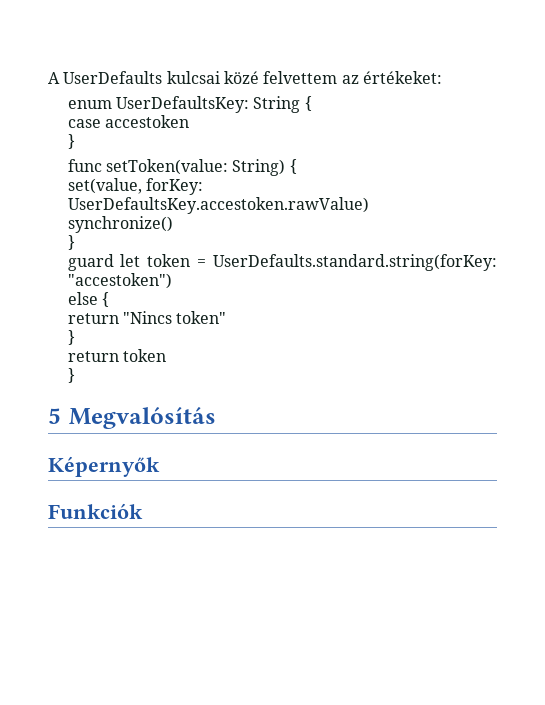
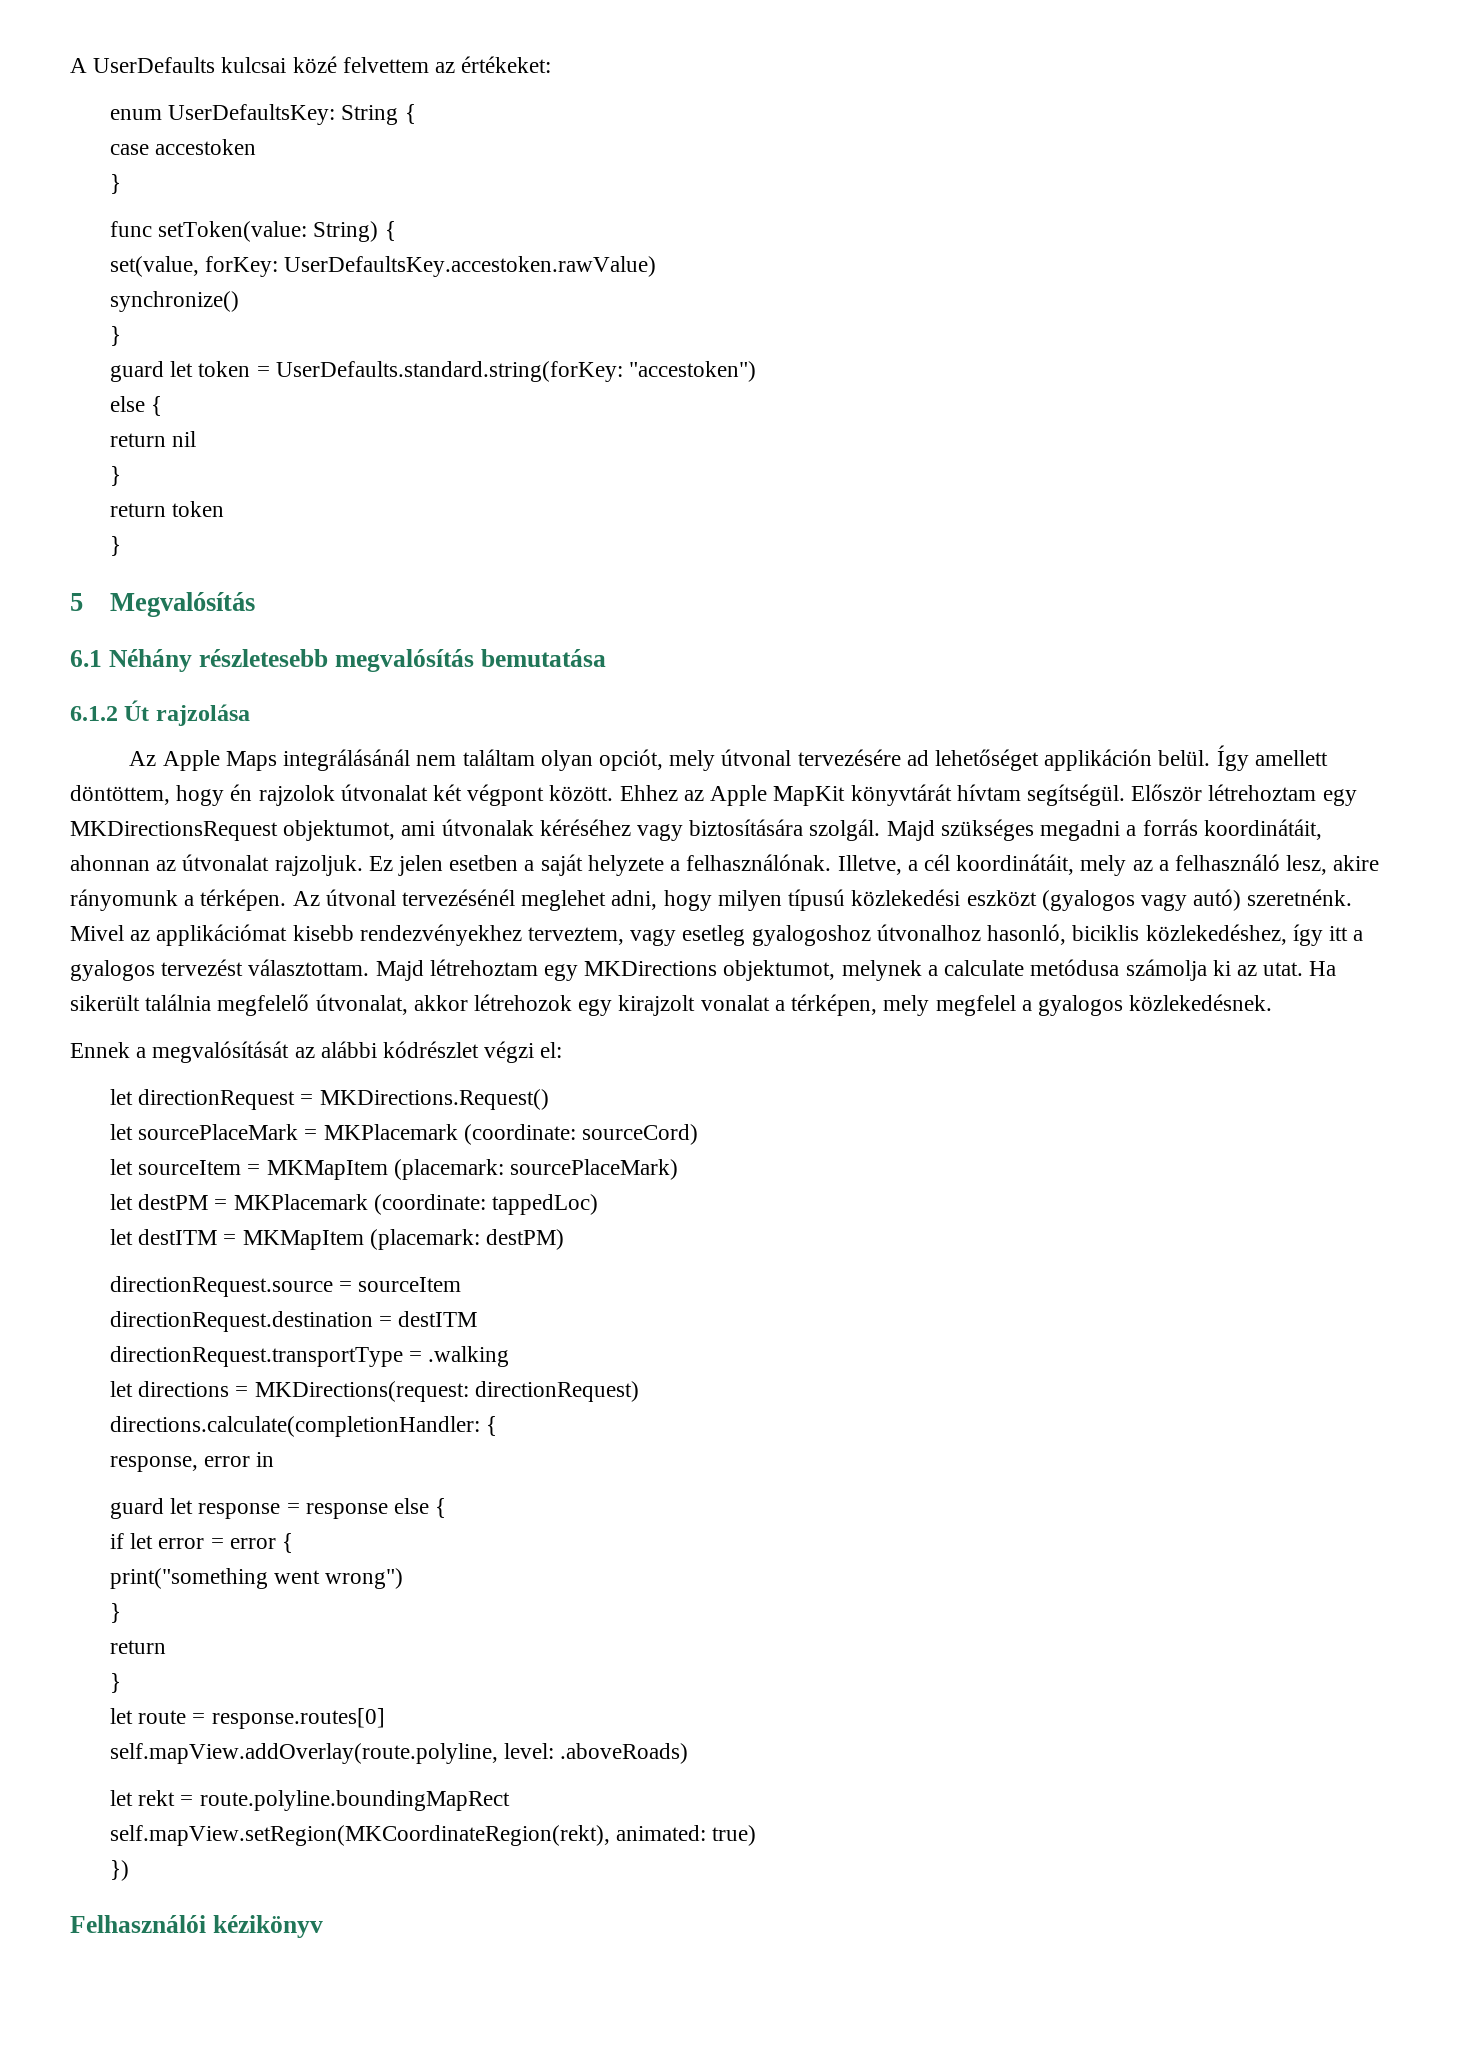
[122,311,227,324] "Nincs token" -> [172,431,197,447] nil
[48,456,160,477] [48,503,143,519] Képernyők // Funkciók -> [70,649,606,672] [70,700,250,726] [129,745,1328,771] [70,784,1357,806] [70,819,1322,841] [70,854,1380,876] [70,889,1353,911] [70,924,1364,946] [70,959,1337,981] [70,994,1273,1016] [70,1041,563,1063] [109,1089,549,1110] [109,1124,698,1145] [109,1159,678,1180] [109,1194,598,1215] [109,1229,564,1250] [109,1276,462,1297] [109,1311,478,1332] [109,1346,510,1367] [109,1381,639,1402] [109,1416,498,1437] [109,1452,275,1472] [109,1498,447,1519] [109,1533,293,1553] [109,1568,404,1589] [109,1603,121,1623] [109,1640,166,1654] [109,1673,121,1693] [109,1708,385,1729] [109,1743,689,1764] [109,1790,510,1811] [109,1825,757,1846] [109,1860,129,1881] [70,1915,323,1938] 6.1 Néhány részletesebb megvalósítás bemutatása // 6.1.2 Út rajzolása // Az Apple Maps integrálásánál nem találtam olyan opciót, mely útvonal tervezésére ad lehetőséget applikáción belül. Így amellett döntöttem, hogy én rajzolok útvonalat két végpont között. Ehhez az Apple MapKit könyvtárát hívtam segítségül. Először létrehoztam egy MKDirectionsRequest objektumot, ami útvonalak kéréséhez vagy biztosítására szolgál. Majd szükséges megadni a forrás koordinátáit, ahonnan az útvonalat rajzoljuk. Ez jelen esetben a saját helyzete a felhasználónak. Illetve, a cél koordinátáit, mely az a felhasználó lesz, akire rányomunk a térképen. Az útvonal tervezésénél meglehet adni, hogy milyen típusú közlekedési eszközt (gyalogos vagy autó) szeretnénk. Mivel az applikációmat kisebb rendezvényekhez terveztem, vagy esetleg gyalogoshoz útvonalhoz hasonló, biciklis közlekedéshez, így itt a gyalogos tervezést választottam. Majd létrehoztam egy MKDirections objektumot, melynek a calculate metódusa számolja ki az utat. Ha sikerült találnia megfelelő útvonalat, akkor létrehozok egy kirajzolt vonalat a térképen, mely megfelel a gyalogos közlekedésnek. // Ennek a megvalósítását az alábbi kódrészlet végzi el: // let directionRequest = MKDirections.Request() // let sourcePlaceMark = MKPlacemark (coordinate: sourceCord) // let sourceItem = MKMapItem (placemark: sourcePlaceMark) // let destPM = MKPlacemark (coordinate: tappedLoc) // let destITM = MKMapItem (placemark: destPM) // directionRequest.source = sourceItem // directionRequest.destination = destITM // directionRequest.transportType = .walking // let directions = MKDirections(request: directionRequest) // directions.calculate(completionHandler: { // response, error in // guard let response = response else { // if let error = error { // print("something went wrong") // } // return // } // let route = response.routes[0] // self.mapView.addOverlay(route.polyline, level: .aboveRoads) // let rekt = route.polyline.boundingMapRect // self.mapView.setRegion(MKCoordinateRegion(rekt), animated: true) // }) // Felhasználói kézikönyv

